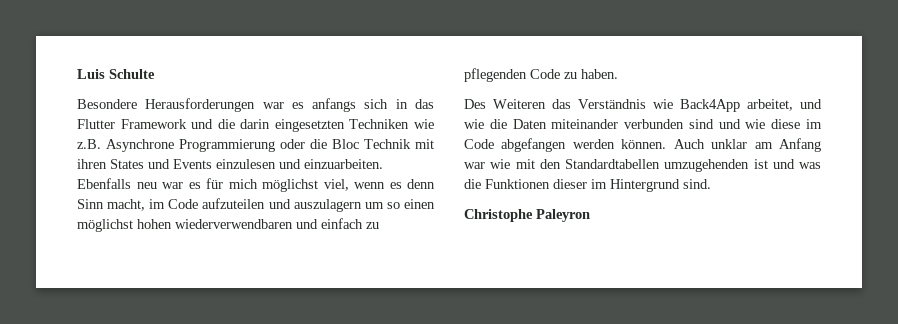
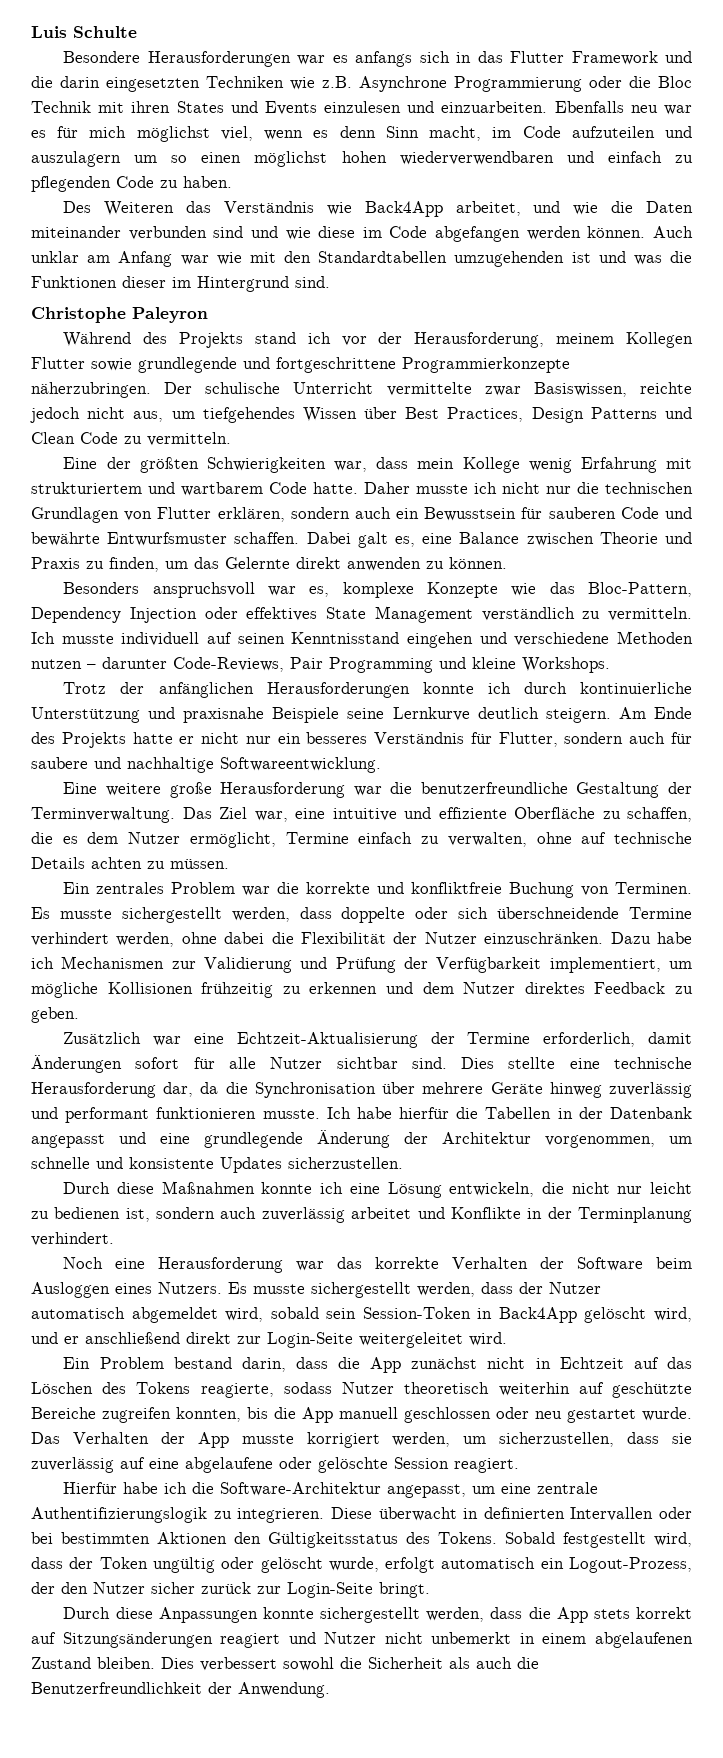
(590, 215) none -> [63,332,693,348] [31,357,570,373] [31,382,692,398] [30,407,692,423] [31,432,231,446] [63,457,692,473] [31,482,693,496] [31,507,692,523] [31,532,692,548] [31,557,507,572] [63,582,692,598] [31,606,692,623] [31,631,693,648] [31,657,610,673] [63,682,692,698] [31,707,692,723] [31,732,692,748] [31,757,381,773] [63,782,692,798] [31,807,692,823] [31,832,693,848] [31,857,229,869] [63,882,693,898] [31,907,693,923] [31,932,692,947] [31,956,692,973] [31,982,694,998] [31,1007,79,1023] [63,1032,692,1048] [31,1055,692,1073] [31,1082,692,1098] [31,1107,692,1123] [31,1130,692,1148] [31,1157,403,1173] [63,1181,693,1198] [31,1207,692,1223] [31,1232,114,1246] [63,1257,692,1273] [31,1282,601,1298] [31,1307,692,1323] [31,1332,507,1348] [63,1357,692,1373] [31,1382,692,1398] [31,1407,692,1423] [31,1432,692,1448] [31,1457,519,1473] [63,1482,599,1498] [31,1507,692,1523] [31,1532,692,1548] [31,1557,692,1573] [31,1582,430,1598] [63,1607,692,1623] [31,1632,693,1648] [31,1657,539,1671] [31,1682,330,1698] // Während des Projekts stand ich vor der Herausforderung, meinem Kollegen Flutter sowie grundlegende und fortgeschrittene Programmierkonzepte näherzubringen. Der schulische Unterricht vermittelte zwar Basiswissen, reichte jedoch nicht aus, um tiefgehendes Wissen über Best Practices, Design Patterns und Clean Code zu vermitteln. // Eine der größten Schwierigkeiten war, dass mein Kollege wenig Erfahrung mit strukturiertem und wartbarem Code hatte. Daher musste ich nicht nur die technischen Grundlagen von Flutter erklären, sondern auch ein Bewusstsein für sauberen Code und bewährte Entwurfsmuster schaffen. Dabei galt es, eine Balance zwischen Theorie und Praxis zu finden, um das Gelernte direkt anwenden zu können. // Besonders anspruchsvoll war es, komplexe Konzepte wie das Bloc-Pattern, Dependency Injection oder effektives State Management verständlich zu vermitteln. Ich musste individuell auf seinen Kenntnisstand eingehen und verschiedene Methoden nutzen – darunter Code-Reviews, Pair Programming und kleine Workshops. // Trotz der anfänglichen Herausforderungen konnte ich durch kontinuierliche Unterstützung und praxisnahe Beispiele seine Lernkurve deutlich steigern. Am Ende des Projekts hatte er nicht nur ein besseres Verständnis für Flutter, sondern auch für saubere und nachhaltige Softwareentwicklung. // Eine weitere große Herausforderung war die benutzerfreundliche Gestaltung der Terminverwaltung. Das Ziel war, eine intuitive und effiziente Oberfläche zu schaffen, die es dem Nutzer ermöglicht, Termine einfach zu verwalten, ohne auf technische Details achten zu müssen. // Ein zentrales Problem war die korrekte und konfliktfreie Buchung von Terminen. Es musste sichergestellt werden, dass doppelte oder sich überschneidende Termine verhindert werden, ohne dabei die Flexibilität der Nutzer einzuschränken. Dazu habe ich Mechanismen zur Validierung und Prüfung der Verfügbarkeit implementiert, um mögliche Kollisionen frühzeitig zu erkennen und dem Nutzer direktes Feedback zu geben. // Zusätzlich war eine Echtzeit-Aktualisierung der Termine erforderlich, damit Änderungen sofort für alle Nutzer sichtbar sind. Dies stellte eine technische Herausforderung dar, da die Synchronisation über mehrere Geräte hinweg zuverlässig und performant funktionieren musste. Ich habe hierfür die Tabellen in der Datenbank angepasst und eine grundlegende Änderung der Architektur vorgenommen, um schnelle und konsistente Updates sicherzustellen. // Durch diese Maßnahmen konnte ich eine Lösung entwickeln, die nicht nur leicht zu bedienen ist, sondern auch zuverlässig arbeitet und Konflikte in der Terminplanung verhindert. // Noch eine Herausforderung war das korrekte Verhalten der Software beim Ausloggen eines Nutzers. Es musste sichergestellt werden, dass der Nutzer automatisch abgemeldet wird, sobald sein Session-Token in Back4App gelöscht wird, und er anschließend direkt zur Login-Seite weitergeleitet wird. // Ein Problem bestand darin, dass die App zunächst nicht in Echtzeit auf das Löschen des Tokens reagierte, sodass Nutzer theoretisch weiterhin auf geschützte Bereiche zugreifen konnten, bis die App manuell geschlossen oder neu gestartet wurde. Das Verhalten der App musste korrigiert werden, um sicherzustellen, dass sie zuverlässig auf eine abgelaufene oder gelöschte Session reagiert. // Hierfür habe ich die Software-Architektur angepasst, um eine zentrale Authentifizierungslogik zu integrieren. Diese überwacht in definierten Intervallen oder bei bestimmten Aktionen den Gültigkeitsstatus des Tokens. Sobald festgestellt wird, dass der Token ungültig oder gelöscht wurde, erfolgt automatisch ein Logout-Prozess, der den Nutzer sicher zurück zur Login-Seite bringt. // Durch diese Anpassungen konnte sichergestellt werden, dass die App stets korrekt auf Sitzungsänderungen reagiert und Nutzer nicht unbemerkt in einem abgelaufenen Zustand bleiben. Dies verbessert sowohl die Sicherheit als auch die Benutzerfreundlichkeit der Anwendung.

